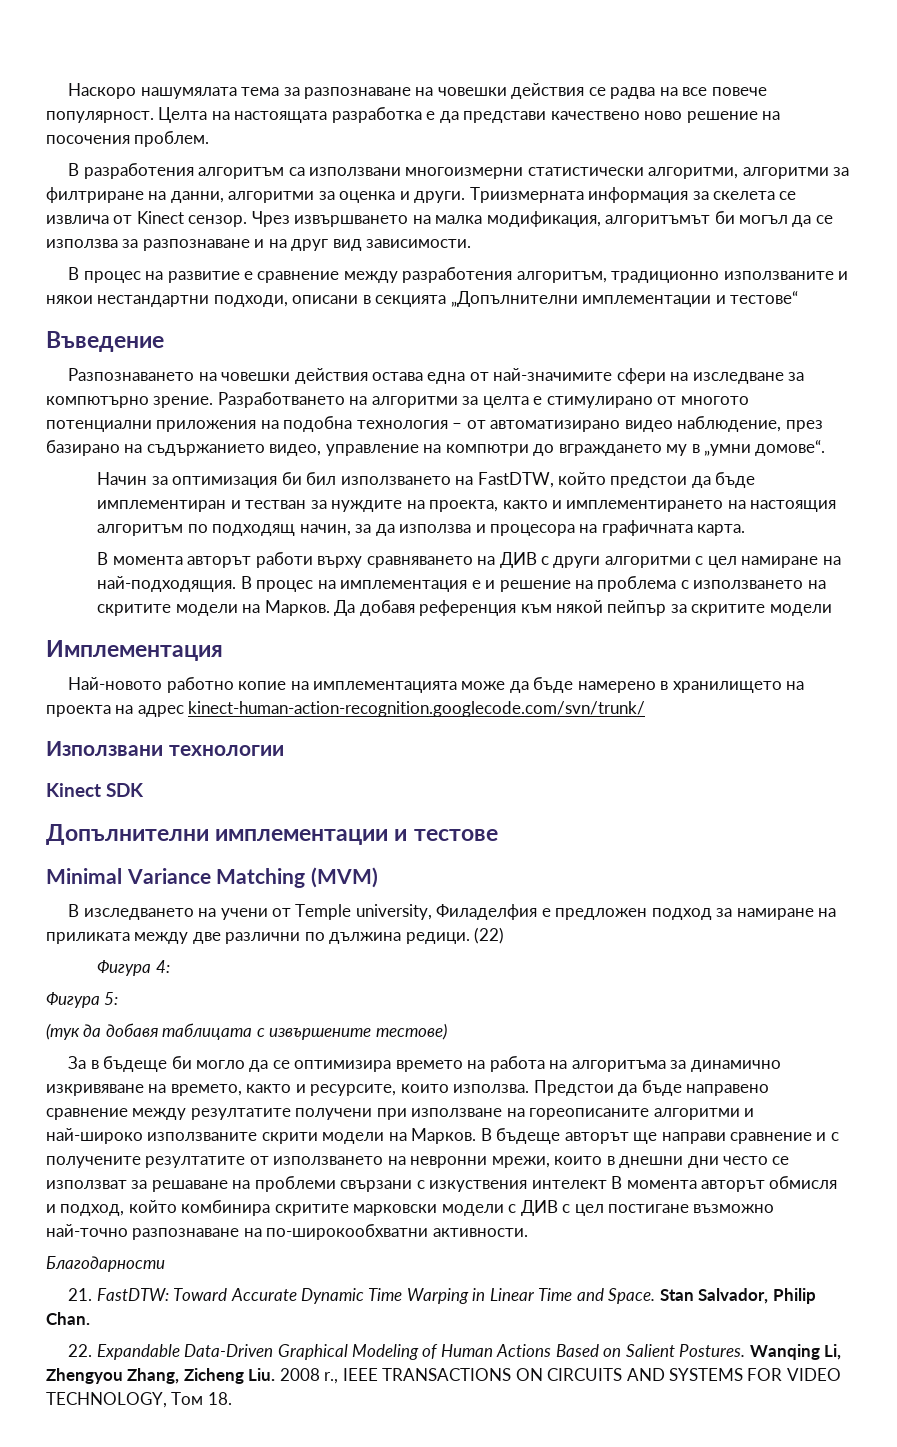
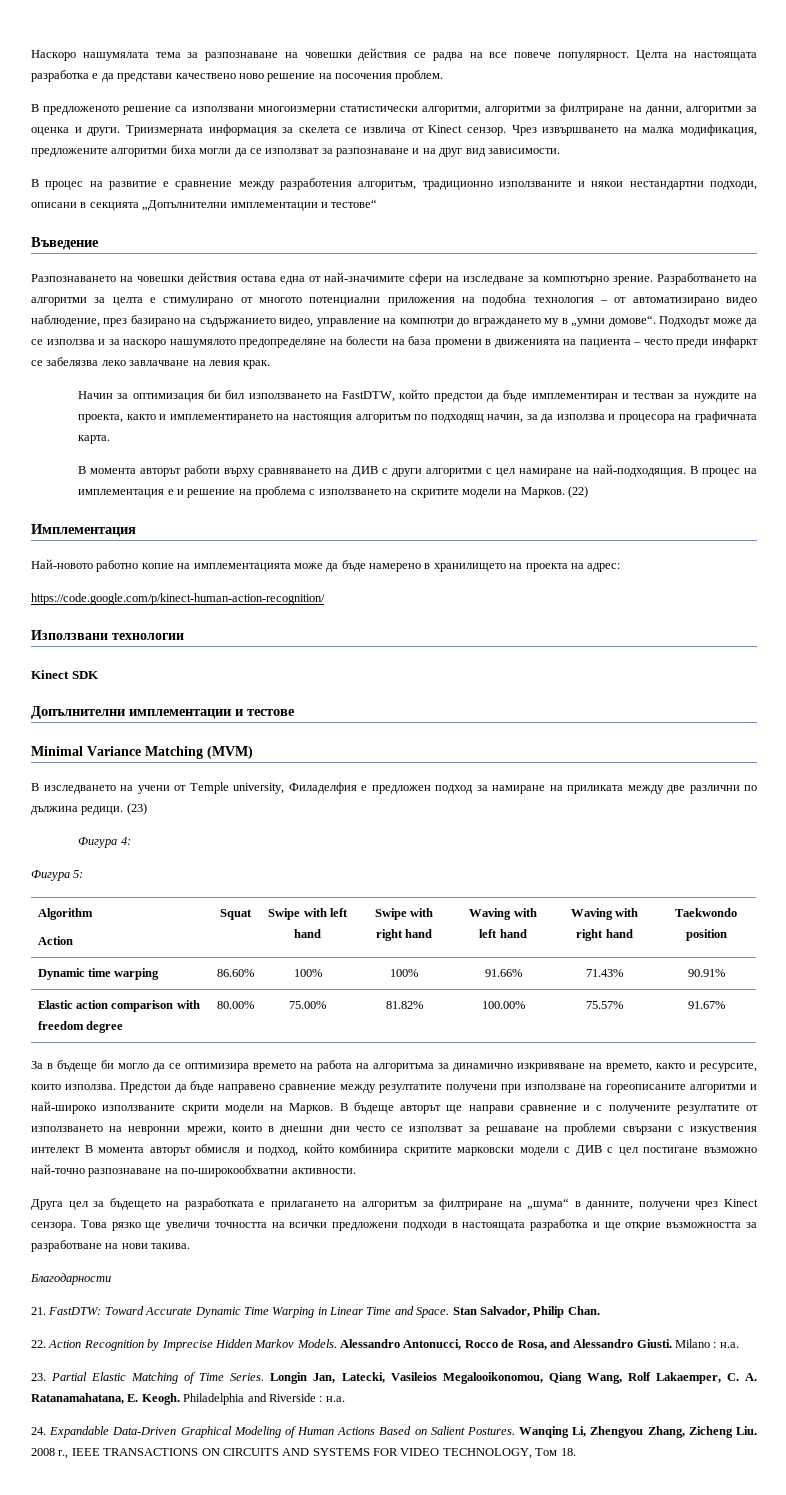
[83,163,285,179] разработения алгоритъм -> [43,106,172,115] предложеното решение
[605,211,833,227] [46,239,118,248] алгоритъмът би могъл да се използва -> [31,145,320,157] предложените алгоритми биха могли да се използват
(826, 448) none -> [659,316,758,327] [31,336,758,348] [31,357,271,369] Подходът може да се използва и за наскоро нашумялото предопределяне на болести на база промени в движенията на пациента – често преди инфаркт се забелязва леко завлачване на левия крак.
[334,600,832,616] Да добавя референция към някой пейпър за скритите модели -> [568,486,589,498] (22)
[137,701,646,717] адрес kinect-human-action-recognition.googlecode.com/svn/trunk/ -> [587,563,621,572] [31,593,325,605] адрес: // https://code.google.com/p/kinect-human-action-recognition/
[474,927,505,944] (22) -> [126,803,147,815] (23)
[46,1023,447,1040] // (тук да добавя таблицата с извършените тестове) -> [37,908,93,920] [37,936,73,945] [219,909,252,920] [268,908,348,920] [294,929,321,938] [374,908,434,920] [375,929,433,941] [469,908,537,920] [479,929,527,938] [570,908,639,920] [576,929,633,941] [675,908,737,917] [685,929,727,941] [37,968,160,980] [216,969,254,977] [293,969,322,977] [390,969,418,977] [484,969,522,977] [586,969,623,977] [687,969,725,977] [37,1000,200,1012] [37,1021,123,1033] [216,1001,254,1009] [289,1001,326,1009] [385,1001,423,1009] [481,1001,525,1009] [586,1001,623,1009] [687,1001,725,1009] // Algorithm // Action | Squat | Swipe with left hand | Swipe with right hand | Waving with left hand | Waving with right hand | Taekwondo position // Dynamic time warping | 86.60% | 100% | 100% | 91.66% | 71.43% | 90.91% // Elastic action comparison with freedom degree | 80.00% | 75.00% | 81.82% | 100.00% | 75.57% | 91.67%
(528, 1232) none -> [31,1198,758,1210] [31,1219,757,1231] [31,1240,191,1252] // Друга цел за бъдещето на разработката е прилагането на алгоритъм за филтриране на „шума“ в данните, получени чрез Kinect сензора. Това рязко ще увеличи точността на всички предложени подходи в настоящата разработка и ще открие възможността за разработване на нови такива.
(93, 1350) none -> [48,1339,739,1351] [31,1372,757,1384] [31,1393,345,1405] [31,1427,46,1435] Action Recognition by Imprecise Hidden Markov Models. Alessandro Antonucci, Rocco de Rosa, and Alessandro Giusti. Milano : н.а. // 23. Partial Elastic Matching of Time Series. Longin Jan, Latecki, Vasileios Megalooikonomou, Qiang Wang, Rolf Lakaemper, C. A. Ratanamahatana, E. Keogh. Philadelphia and Riverside : н.а. // 24.

